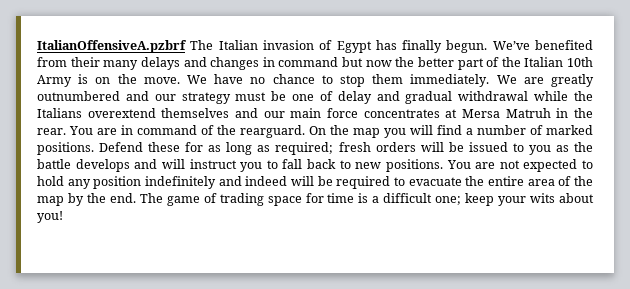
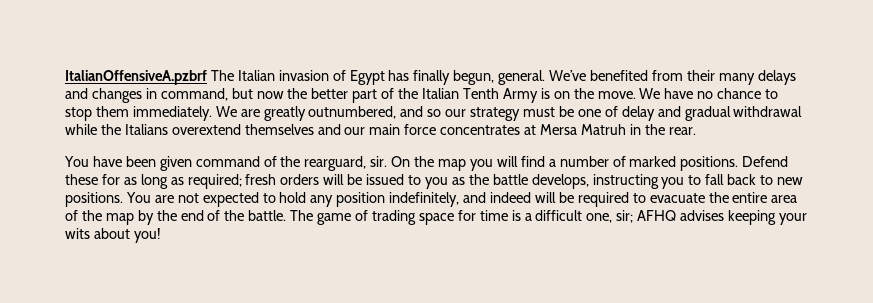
[446,40,488,53] begun. -> [453,70,546,85] begun, general.
[278,57,339,67] command -> [160,88,228,101] command,
[567,57,593,67] 10th -> [462,88,499,99] Tenth
[37,91,149,101] outnumbered and -> [308,106,442,119] outnumbered, and so
[69,125,133,135] You are in -> [64,156,192,171] // You have been given
[240,125,305,138] rearguard. -> [304,156,388,171] rearguard, sir.
[75,159,237,172] develops and will instruct -> [531,174,659,189] develops, instructing
[145,176,216,189] indefinitely -> [389,192,460,207] indefinitely,
[109,193,136,203] end. -> [180,210,287,221] end of the battle.
[435,193,495,206] one; keep -> [586,210,777,225] one, sir; AFHQ advises keeping

